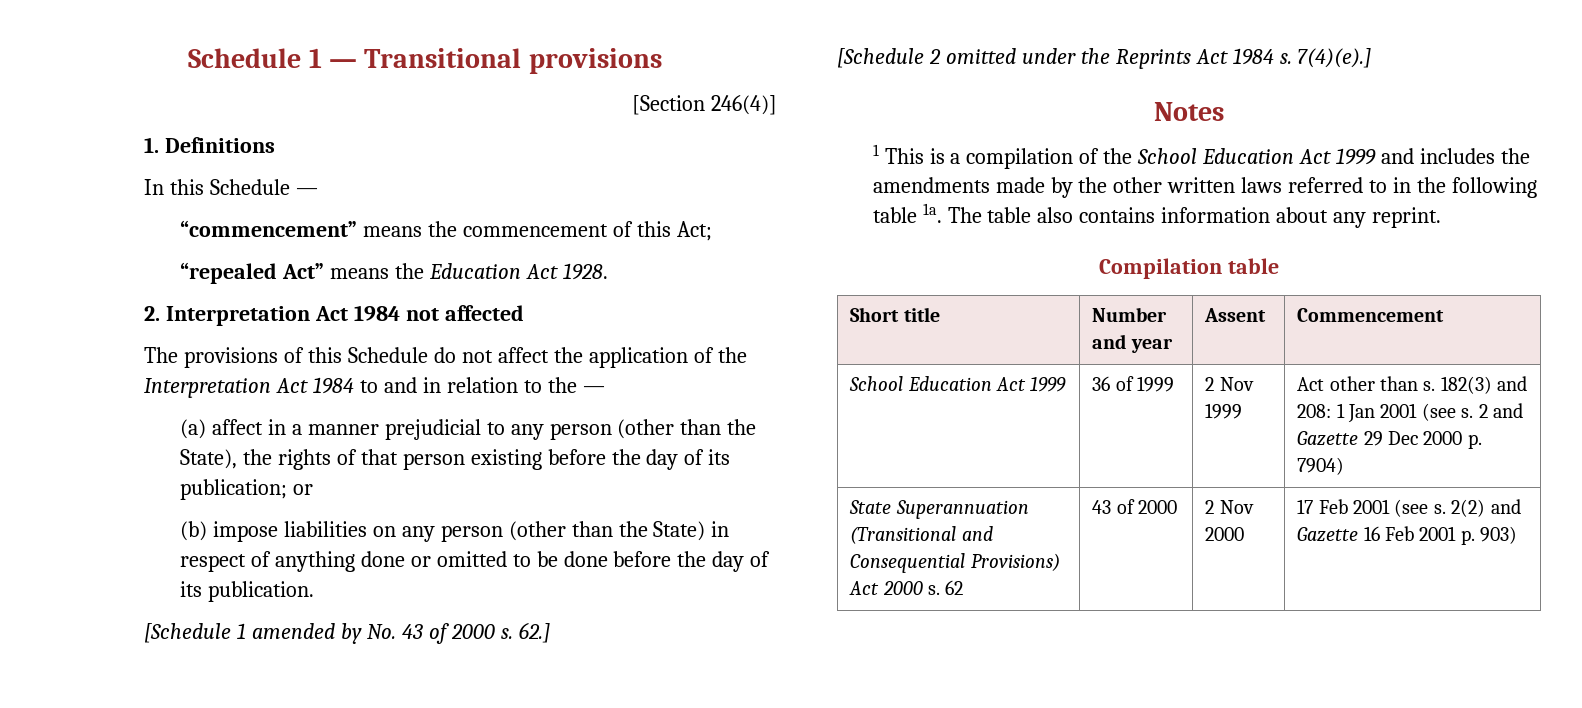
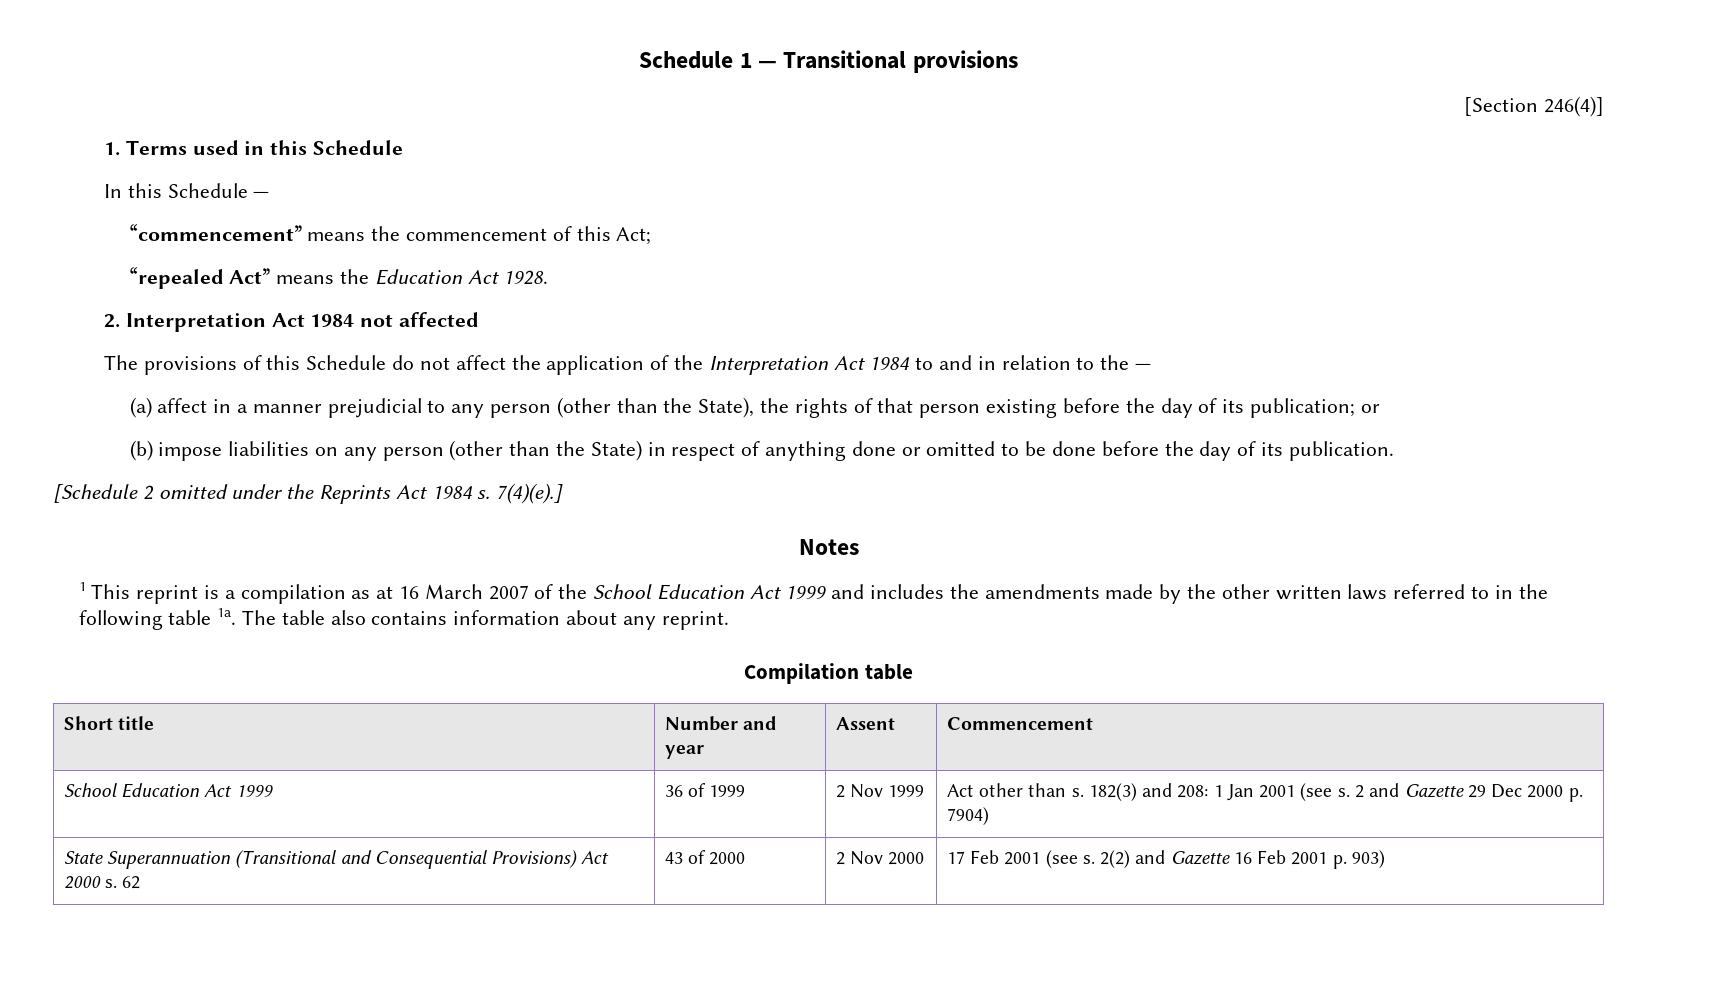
[165,137,276,153] Definitions -> [125,140,404,155] Terms used in this Schedule
[144,622,550,644] // [Schedule 1 amended by No. 43 of 2000 s. 62.] -> (1394, 451) none
(924, 156) none -> [136,585,199,604] reprint
(1074, 158) none -> [351,584,529,600] as at 16 March 2007

